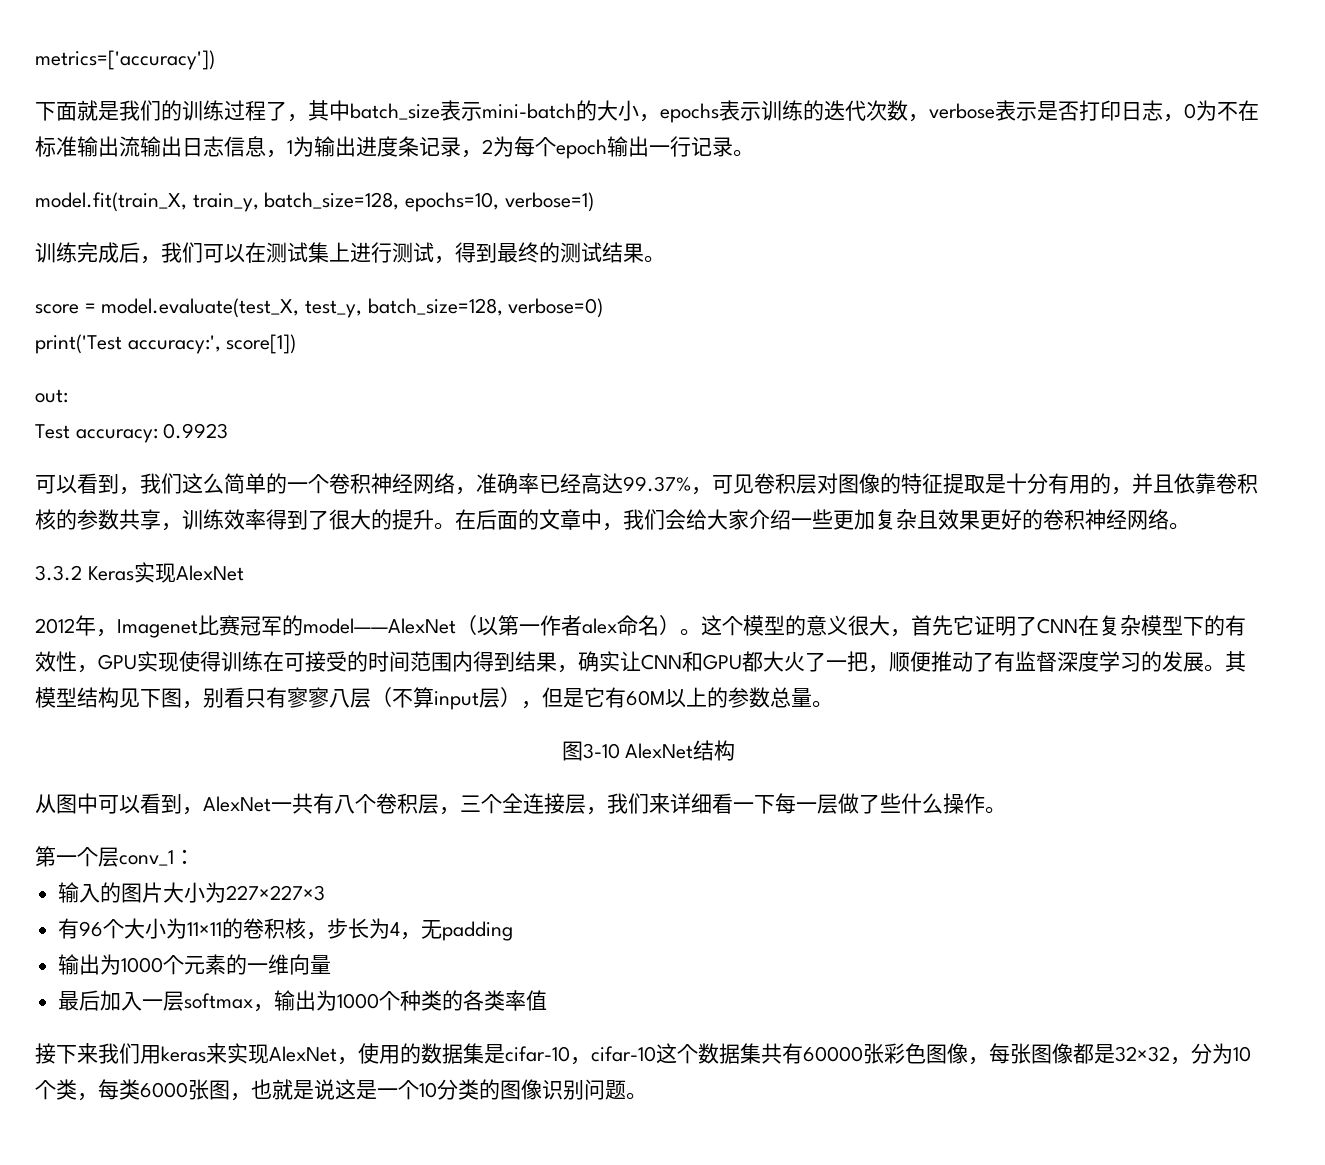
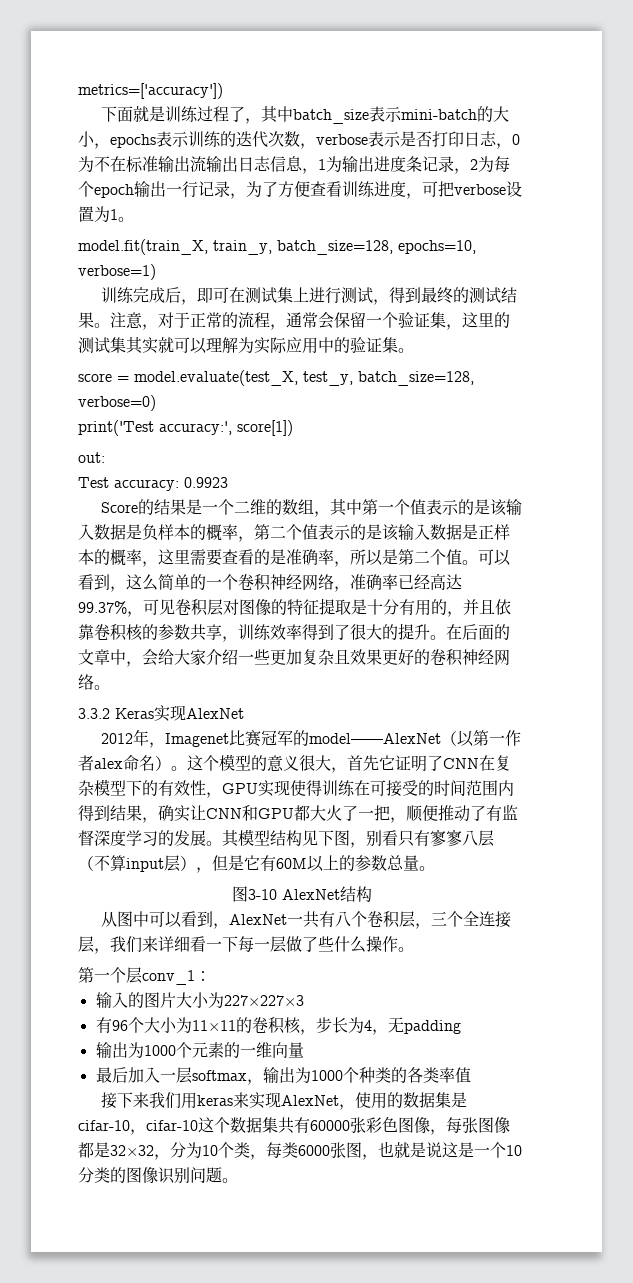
[119,100,182,121] 我们的 -> (166, 114) none
(733, 147) none -> [230,181,522,199] [78,206,118,222] ，为了方便查看训练进度，可把verbose设置为1
[161,242,245,263] 我们可以 -> [197,287,230,303] 即可
(665, 259) none -> [110,312,510,330] [78,337,414,354] 注意，对于正常的流程，通常会保留一个验证集，这里的测试集其实就可以理解为实际应用中的验证集。
[35,473,182,495] 可以看到，我们 -> [101,499,523,517] [78,524,510,542] [78,549,511,567] [78,574,126,592] Score的结果是一个二维的数组，其中第一个值表示的是该输入数据是负样本的概率，第二个值表示的是该输入数据是正样本的概率，这里需要查看的是准确率，所以是第二个值。可以看到，
[623,509,665,530] 我们 -> (142, 664) none

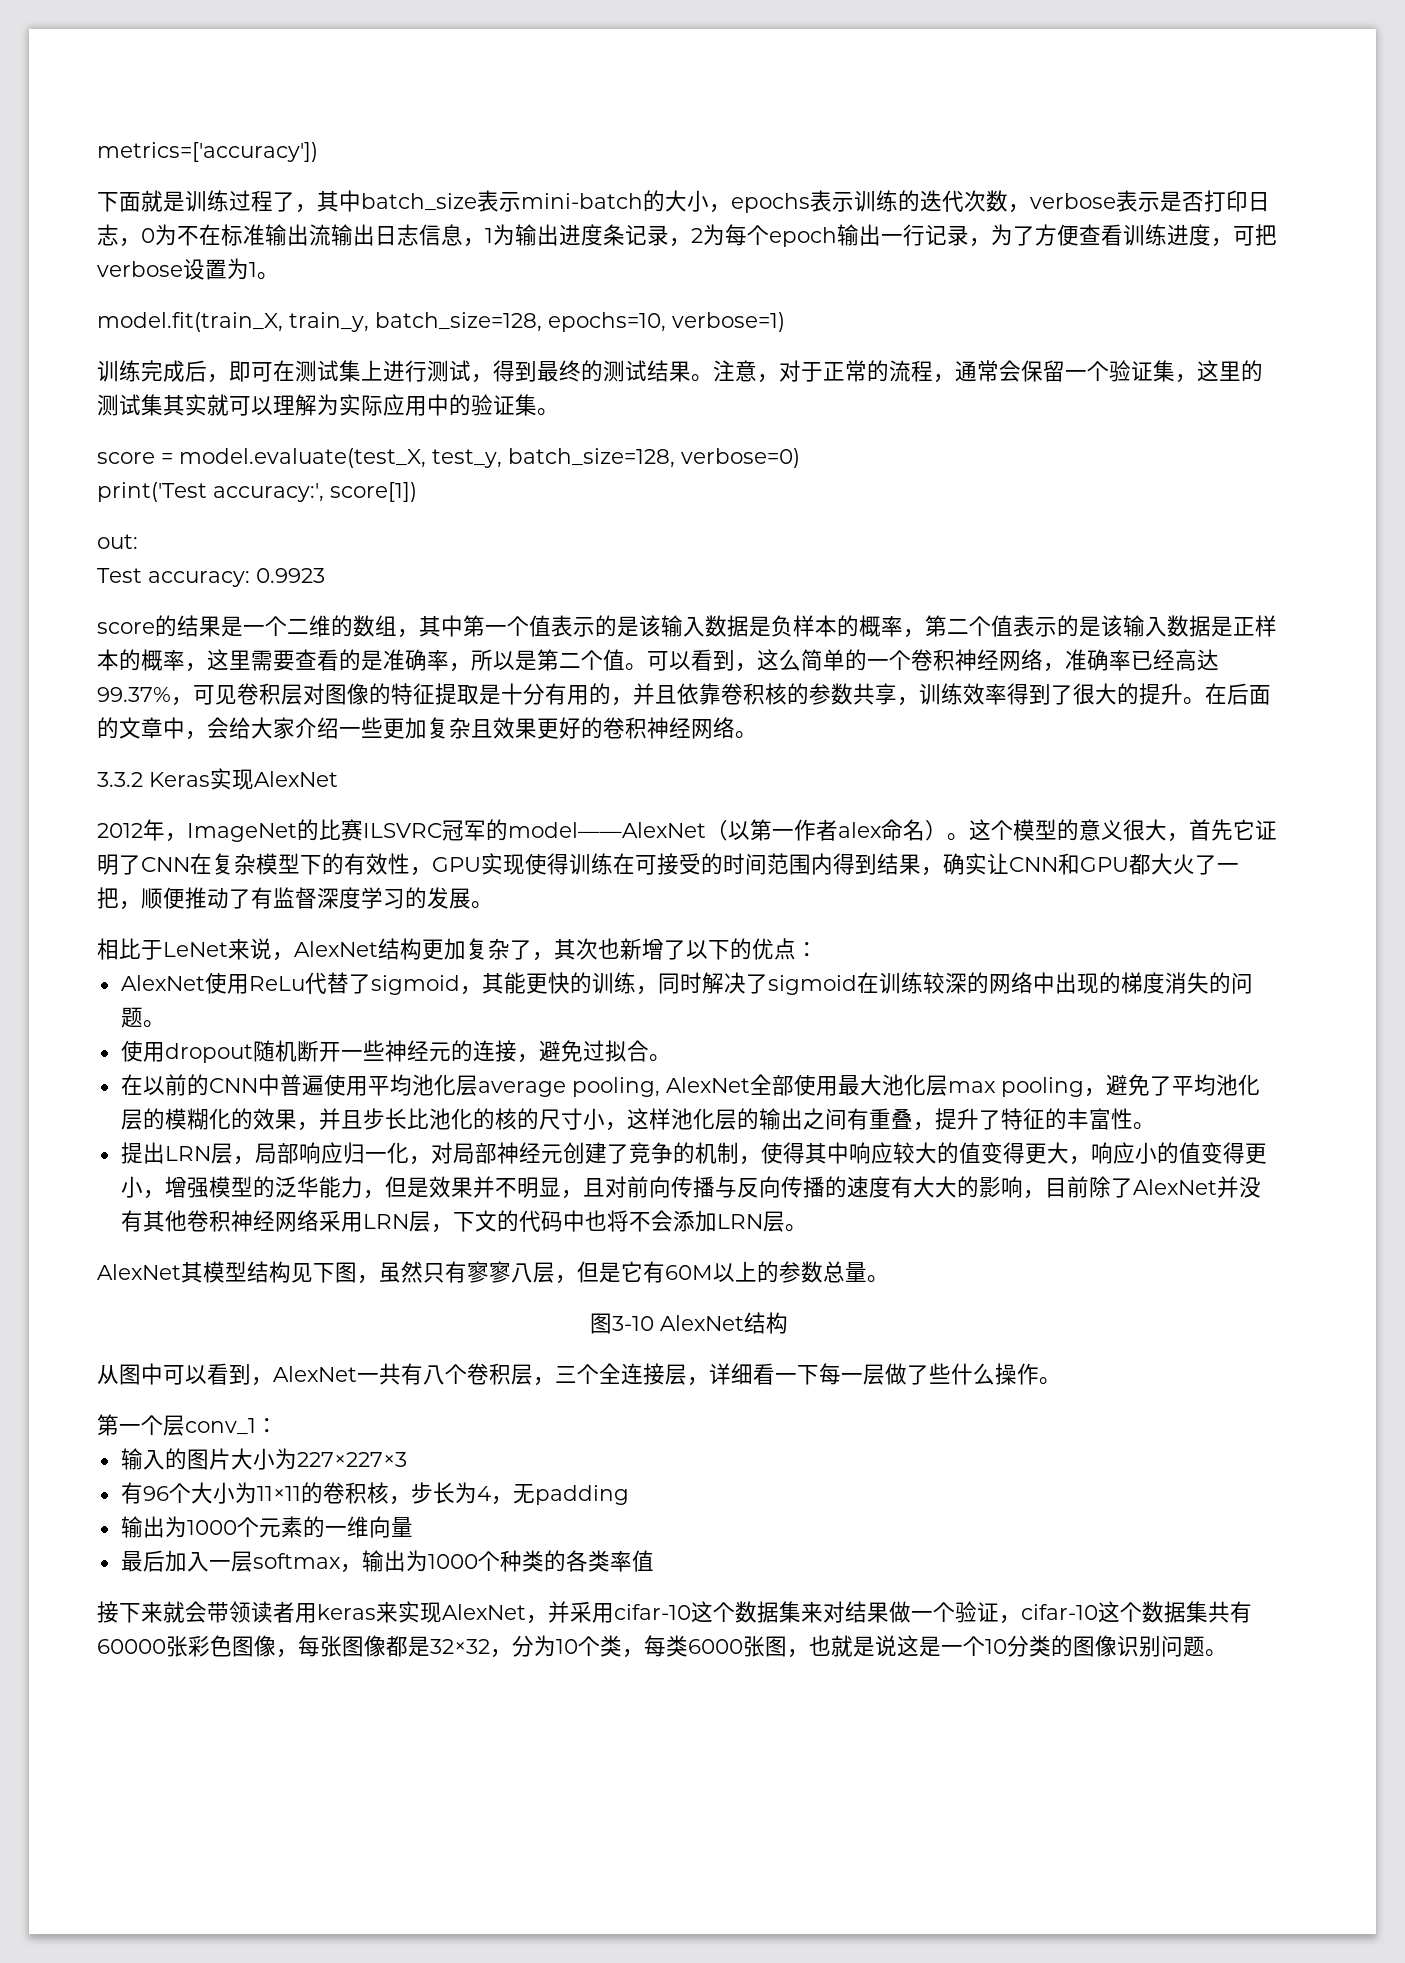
[101,502,139,513] Score -> [97,622,155,634] score
[165,730,262,747] Imagenet比赛 -> [187,819,442,842] ImageNet的比赛ILSVRC
(222, 843) none -> [97,938,818,961] [120,972,1253,995] [120,1007,165,1028] [120,1040,671,1063] [120,1074,1260,1097] [120,1108,1155,1131] [120,1142,1267,1165] [120,1176,1261,1199] [120,1210,807,1233] [97,1264,181,1280] // 相比于LeNet来说，AlexNet结构更加复杂了，其次也新增了以下的优点： // AlexNet使用ReLu代替了sigmoid，其能更快的训练，同时解决了sigmoid在训练较深的网络中出现的梯度消失的问题。 // 使用dropout随机断开一些神经元的连接，避免过拟合。 // 在以前的CNN中普遍使用平均池化层average pooling, AlexNet全部使用最大池化层max pooling，避免了平均池化层的模糊化的效果，并且步长比池化的核的尺寸小，这样池化层的输出之间有重叠，提升了特征的丰富性。 // 提出LRN层，局部响应归一化，对局部神经元创建了竞争的机制，使得其中响应较大的值变得更大，响应小的值变得更小，增强模型的泛华能力，但是效果并不明显，且对前向传播与反向传播的速度有大大的影响，目前除了AlexNet并没有其他卷积神经网络采用LRN层，下文的代码中也将不会添加LRN层。 // AlexNet
[366,830,398,846] 别看 -> [379,1261,423,1283] 虽然
[78,855,196,872] （不算input层） -> (555, 1272) none
[110,936,158,953] 我们来 -> (709, 1381) none
[149,1092,182,1109] 我们 -> [163,1601,295,1623] 就会带领读者
[355,1092,468,1109] [78,1120,130,1131] 使用的数据集是cifar-10 -> [548,1601,999,1623] 并采用cifar-10这个数据集来对结果做一个验证

